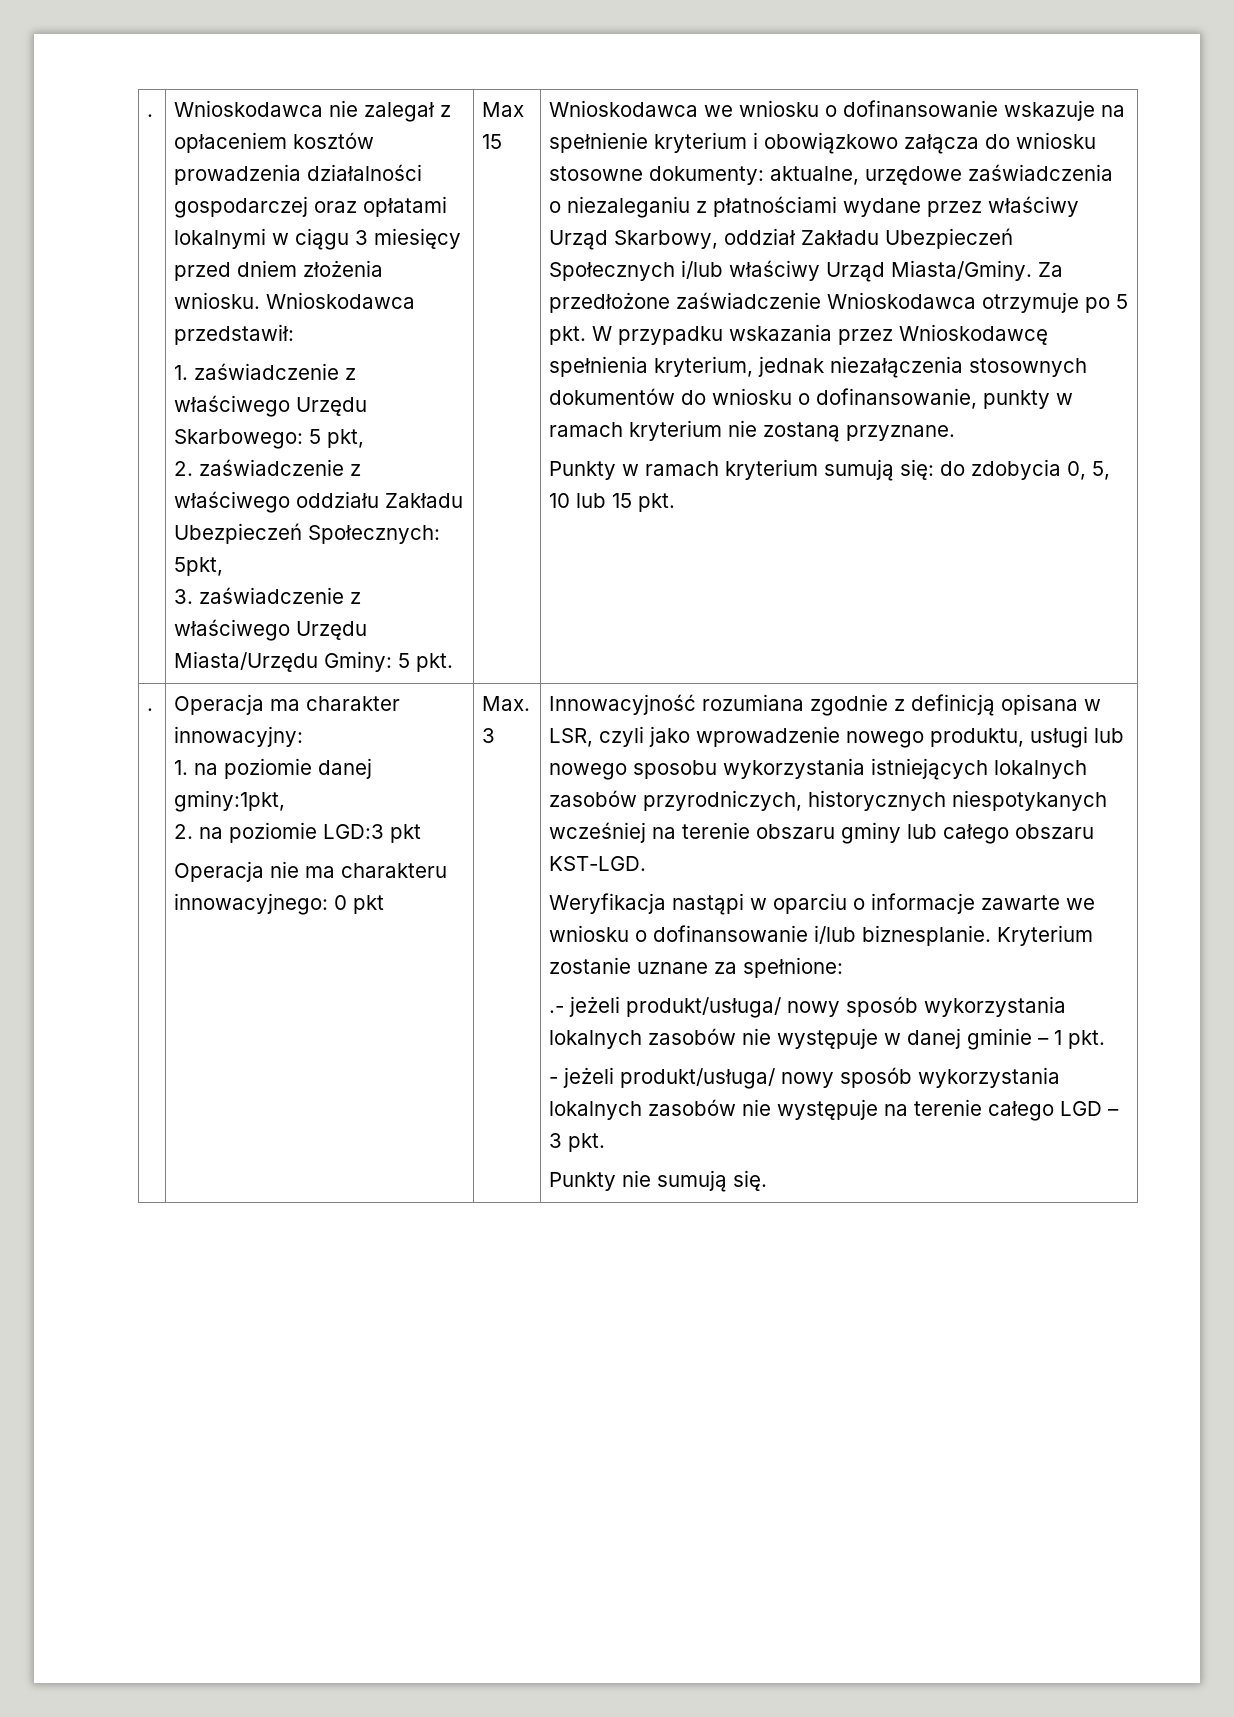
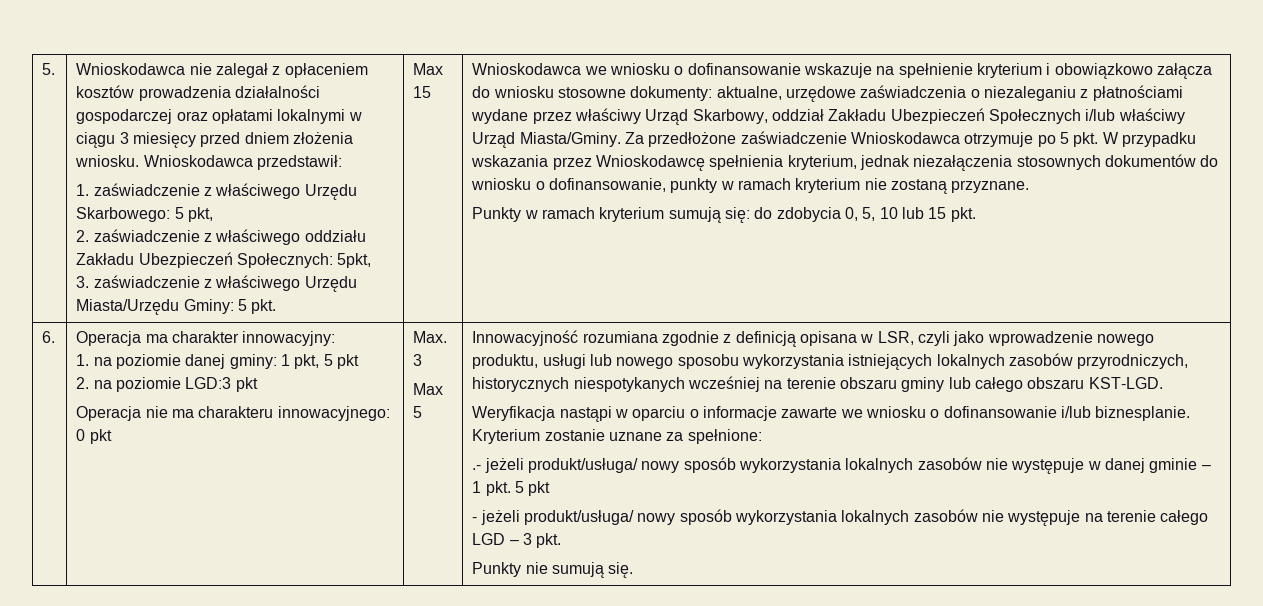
[146,114,153,117] . -> [42,63,56,75] 5.
[146,708,153,711] . -> [42,331,56,343] 6.
[173,790,285,812] gminy:1pkt, -> [229,354,360,369] gminy: 1 pkt, 5 pkt
(495, 735) none -> [413,383,444,395] [413,406,423,418] // Max 5
(1105, 1039) none -> [515,481,551,496] 5 pkt

